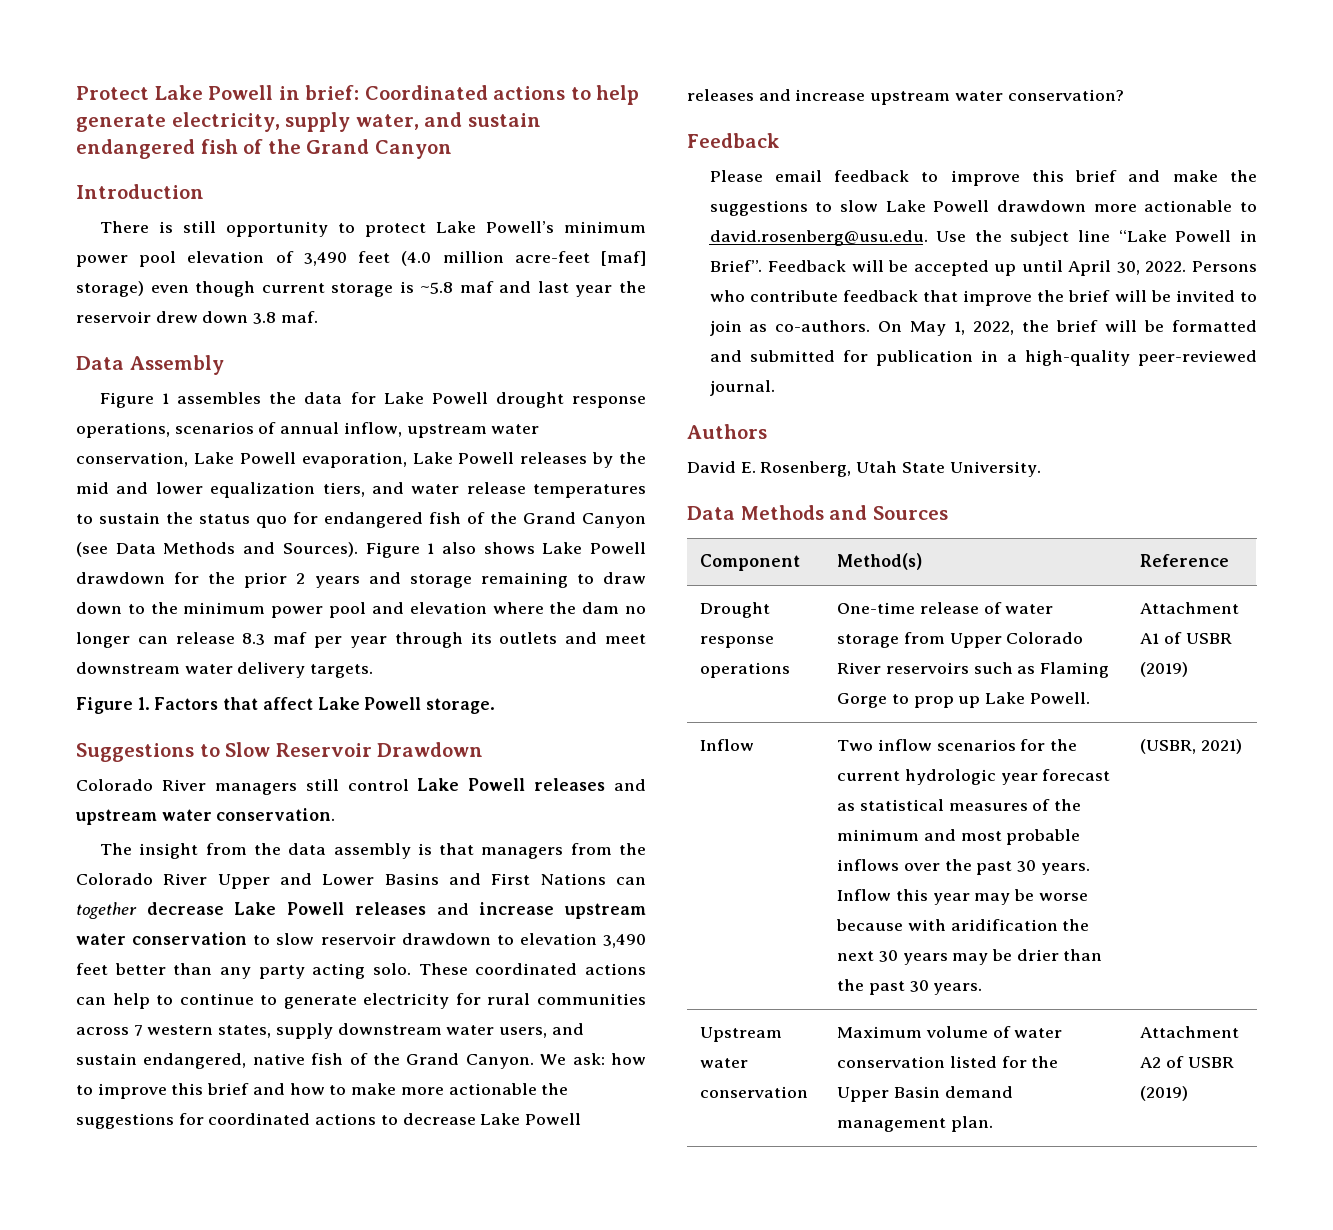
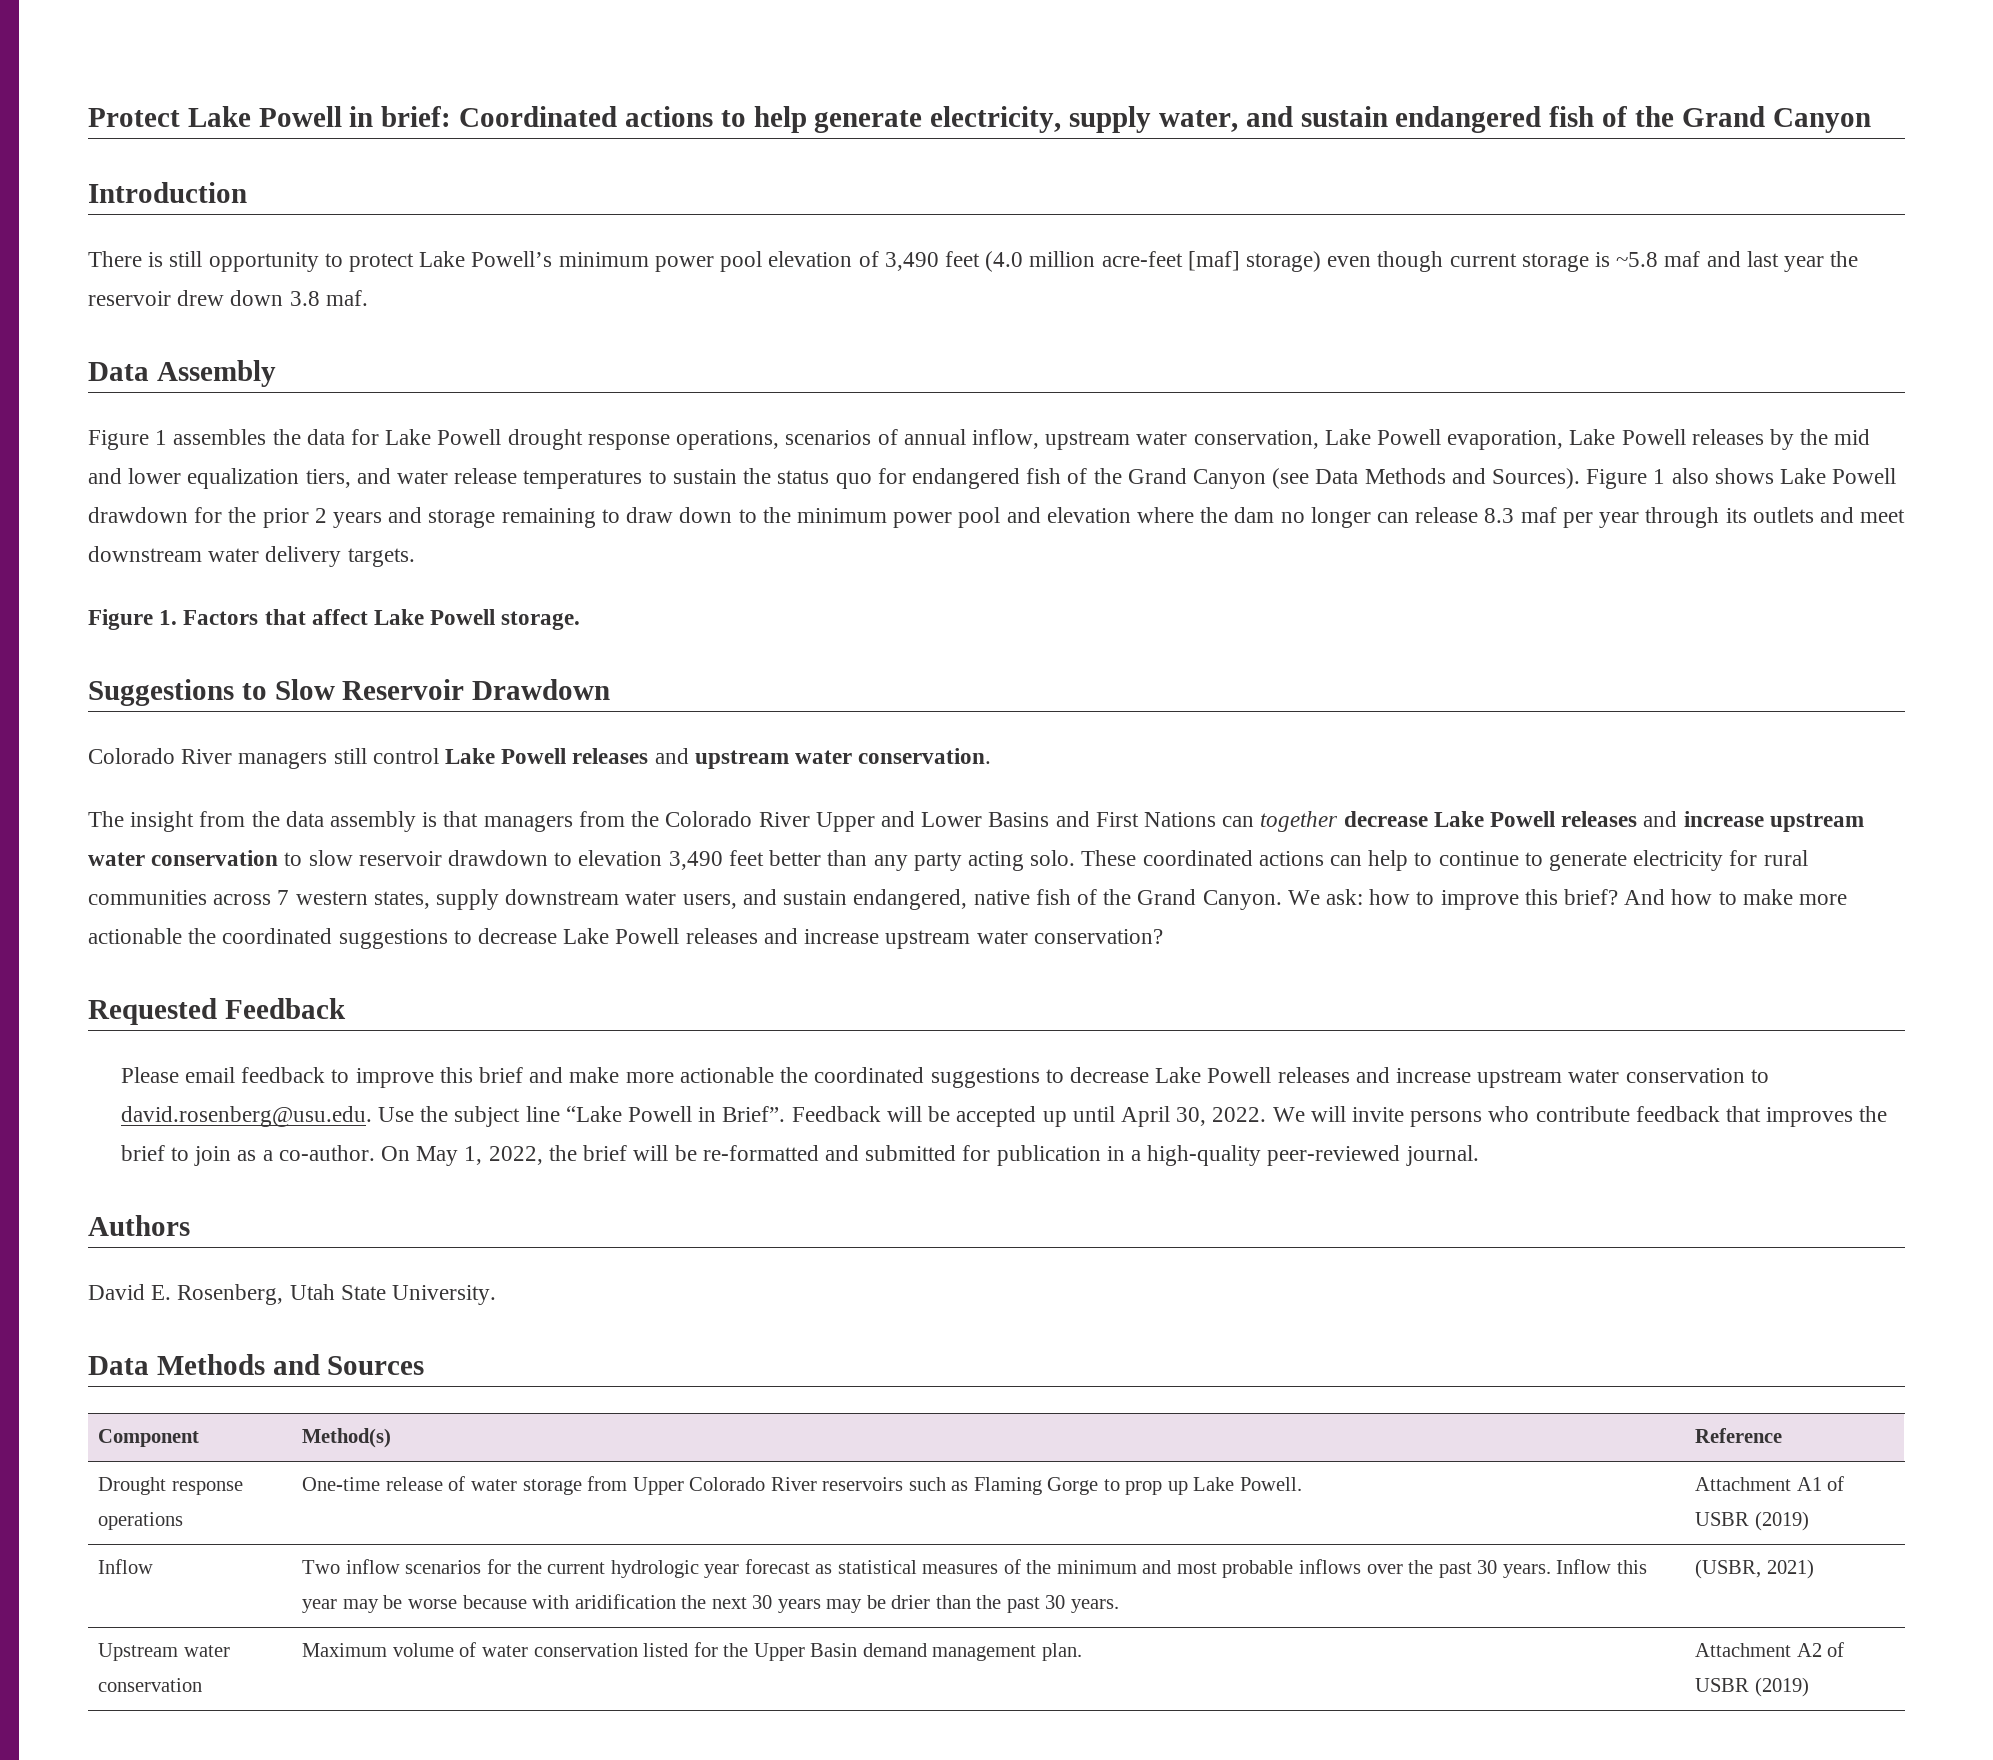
[207,1083,285,1095] brief and -> [1564,889,1666,905] brief? And
[76,1113,377,1129] suggestions for coordinated actions -> [222,928,448,949] coordinated suggestions
(1124, 95) none -> [88,998,217,1025] Requested
[1230,170,1257,182] [709,200,1233,216] the suggestions to slow Lake Powell drawdown more actionable -> [625,1067,1745,1088] more actionable the coordinated suggestions to decrease Lake Powell releases and increase upstream water conservation
[1192,261,1257,272] Persons -> [1272,1106,1483,1127] We will invite persons
[963,290,1235,306] improve the brief will be invited -> [1766,1106,1888,1127] [120,1145,165,1161] improves the brief
[775,320,871,332] co-authors. -> [262,1145,375,1161] a co-author.
[1172,320,1257,332] formatted -> [702,1145,819,1161] re-formatted

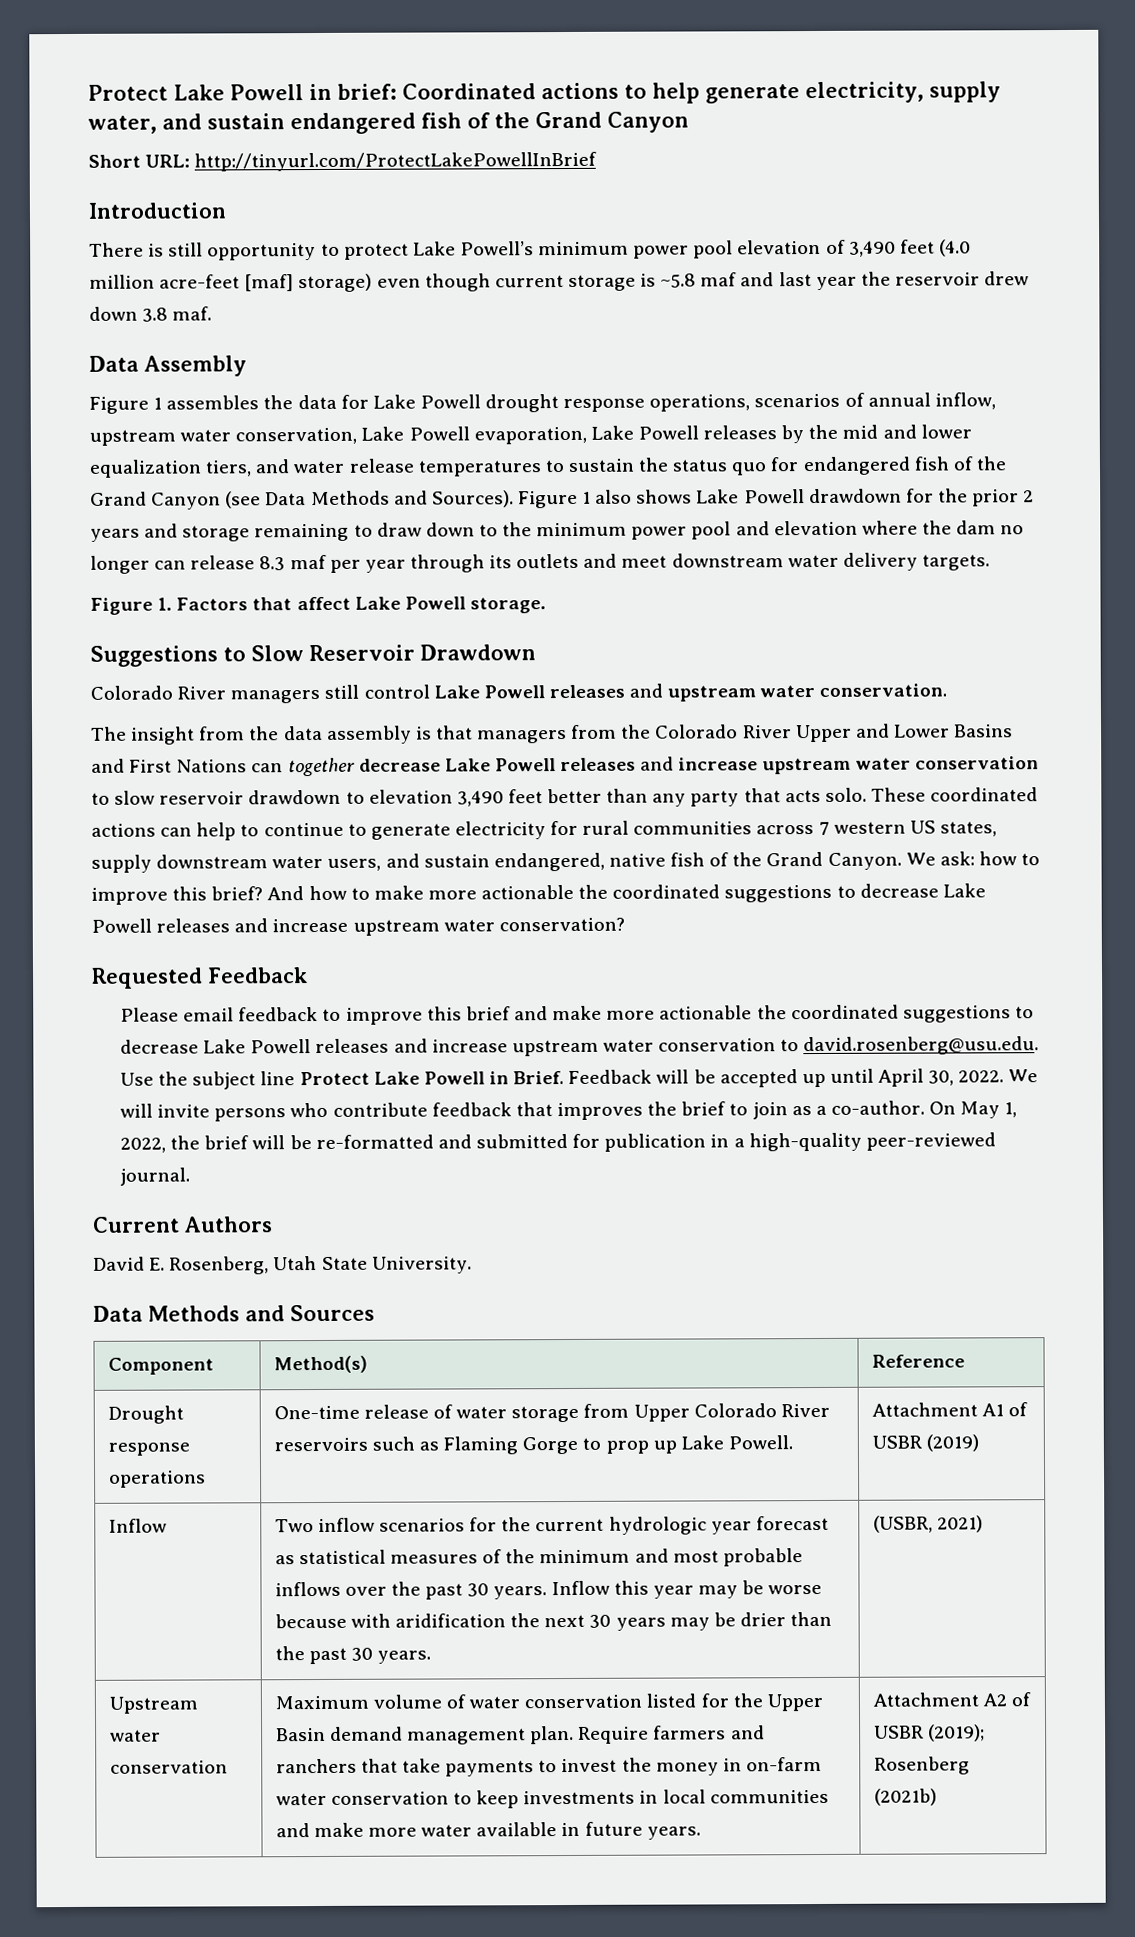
(1871, 120) none -> [88,151,598,172] // Short URL: http://tinyurl.com/ProtectLakePowellInBrief
[967,851,1024,871] acting -> [743,788,821,803] that acts
(368, 898) none -> [909,820,936,834] US
[565,1106,786,1122] “Lake Powell in Brief”. -> [299,1071,565,1086] Protect Lake Powell in Brief.
(1479, 1155) none -> [92,1216,180,1233] Current
(1082, 1652) none -> [578,1725,765,1744] [275,1756,822,1777] [275,1789,829,1809] [275,1821,701,1840] Require farmers and ranchers that take payments to invest the money in on-farm water conservation to keep investments in local communities and make more water available in future years.
[1754,1677,1809,1697] (2019) -> [927,1724,985,1742] [873,1756,970,1775] [873,1788,937,1806] (2019); Rosenberg (2021b)

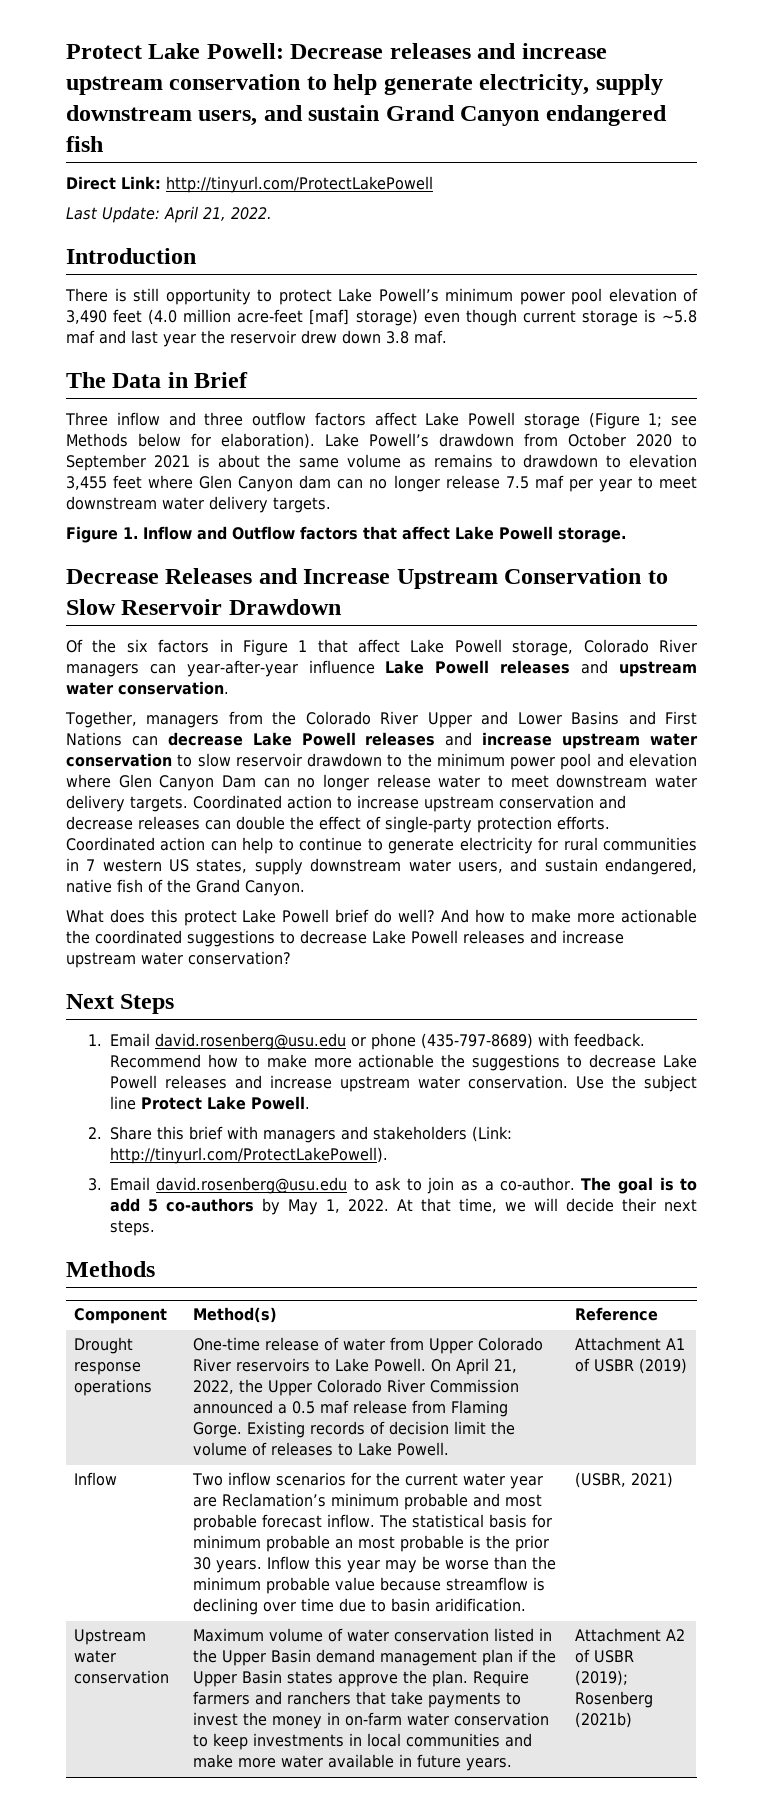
[88,82,619,101] Protect Lake Powell in brief: Coordinated actions -> [66,43,607,59] [66,74,301,95] Protect Lake Powell: Decrease releases and increase upstream conservation
[88,111,689,135] [88,151,598,172] water, and sustain endangered fish of the Grand Canyon // Short URL: http://tinyurl.com/ProtectLakePowellInBrief -> [66,105,667,126] [66,136,103,152] [66,176,433,193] [66,206,272,223] downstream users, and sustain Grand Canyon endangered fish // Direct Link: http://tinyurl.com/ProtectLakePowell // Last Update: April 21, 2022.
[89,355,247,377] [89,392,996,414] [89,424,972,446] [89,456,1007,478] [90,488,1035,510] [90,520,1025,542] [90,553,618,574] Data Assembly // Figure 1 assembles the data for Lake Powell drought response operations, scenarios of annual inflow, upstream water conservation, Lake Powell evaporation, Lake Powell releases by the mid and lower equalization tiers, and water release temperatures to sustain the status quo for endangered fish of the Grand Canyon (see Data Methods and Sources). Figure 1 also shows Lake Powell drawdown for the prior 2 years and storage remaining to draw down to the minimum power pool and elevation where the dam no longer can release 8.3 maf per year through its outlets and -> [66,372,249,388] [65,412,698,429] [66,433,697,449] [66,454,697,471] [66,475,653,492] The Data in Brief // Three inflow and three outflow factors affect Lake Powell storage (Figure 1; see Methods below for elaboration). Lake Powell’s drawdown from October 2020 to September 2021 is about the same volume as remains to drawdown to elevation 3,455 feet where Glen Canyon dam can no longer release 7.5 maf per year to
[176,597,249,611] Factors -> [143,526,358,540] Inflow and Outflow factors
[90,644,536,667] [90,684,430,704] Suggestions to Slow Reservoir Drawdown // Colorado River managers still control -> [66,568,668,589] [66,599,341,615] [66,639,697,656] [66,660,375,677] Decrease Releases and Increase Upstream Conservation to Slow Reservoir Drawdown // Of the six factors in Figure 1 that affect Lake Powell storage, Colorado River managers can year-after-year influence
[91,725,473,745] The insight from the data assembly is that -> [65,711,137,728] Together,
[287,757,355,777] together -> (158, 741) none
[368,787,1039,807] [91,823,156,837] elevation 3,490 feet better than any party that acts solo. These coordinated actions -> [407,753,697,770] [66,774,697,791] [66,795,626,812] [66,816,610,833] [66,837,206,851] the minimum power pool and elevation where Glen Canyon Dam can no longer release water to meet downstream water delivery targets. Coordinated action to increase upstream conservation and decrease releases can double the effect of single-party protection efforts. Coordinated action
[756,825,815,835] across -> [66,858,79,871] in
[905,851,1041,866] [91,886,264,905] We ask: how to improve this brief? -> [66,909,435,926] // What does this protect Lake Powell brief do well?
[91,967,308,989] [120,1004,899,1025] Requested Feedback // Please email feedback to improve this brief and make more actionable the coordinated -> [66,994,175,1014] [87,1033,645,1050] [109,1054,466,1068] Next Steps // 1. Email david.rosenberg@usu.edu or phone (435-797-8689) with feedback. Recommend how to make more actionable the
[658,1036,1040,1056] conservation to david.rosenberg@usu.edu. -> [467,1075,568,1089] conservation.
[423,1068,1039,1088] [120,1101,727,1122] Powell in Brief. Feedback will be accepted up until April 30, 2022. We will invite persons who contribute feedback that improves the brief -> [250,1096,310,1110] [87,1126,512,1143] [109,1147,388,1164] [87,1177,402,1194] Powell. // 2. Share this brief with managers and stakeholders (Link: http://tinyurl.com/ProtectLakePowell). // 3. Email david.rosenberg@usu.edu to ask
[928,1101,1018,1119] [120,1132,996,1153] [120,1167,191,1186] [92,1216,273,1233] [93,1256,472,1275] [93,1304,375,1322] On May 1, 2022, the brief will be re-formatted and submitted for publication in a high-quality peer-reviewed journal. // Current Authors // David E. Rosenberg, Utah State University. // Data Methods and Sources -> [581,1177,698,1194] [109,1198,698,1215] [109,1220,155,1236] [66,1261,155,1277] The goal is to add 5 co-authors by May 1, 2022. At that time, we will decide their next steps. // Methods
[511,1405,580,1423] storage -> (386, 1344) none
[371,1436,677,1455] such as Flaming Gorge to prop up -> [315,1358,518,1375] [193,1379,520,1396] [193,1400,509,1417] [193,1421,516,1438] [193,1442,354,1456] to Lake Powell. On April 21, 2022, the Upper Colorado River Commission announced a 0.5 maf release from Flaming Gorge. Existing records of decision limit the volume of releases to
[608,1515,829,1535] [274,1548,803,1567] [274,1581,464,1600] hydrologic year forecast as statistical measures of the minimum and most probable inflows over the past -> [463,1473,544,1489] [193,1493,543,1510] [193,1514,553,1531] [193,1535,550,1552] water year are Reclamation’s minimum probable and most probable forecast inflow. The statistical basis for minimum probable an most probable is the prior
[274,1611,833,1631] [274,1646,432,1665] because with aridification the next 30 years may be drier than the past 30 years. -> [494,1556,557,1570] [193,1577,546,1594] [193,1598,527,1615] than the minimum probable value because streamflow is declining over time due to basin aridification.
[700,1693,729,1708] for -> [539,1628,553,1641] in
(527, 1736) none -> [482,1649,557,1666] [193,1670,428,1687] plan if the Upper Basin states approve the

